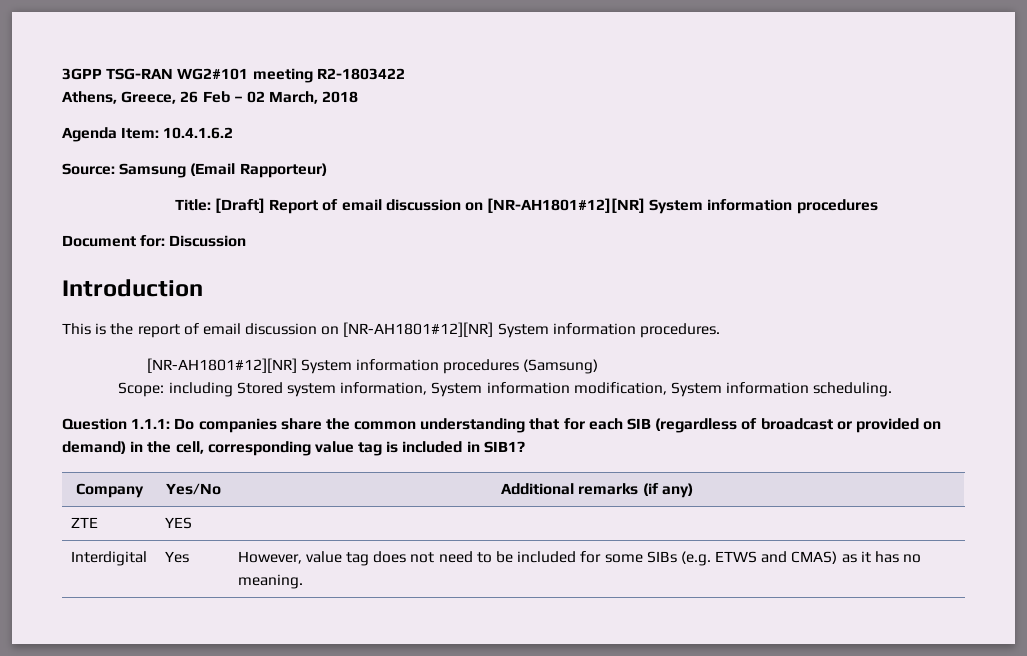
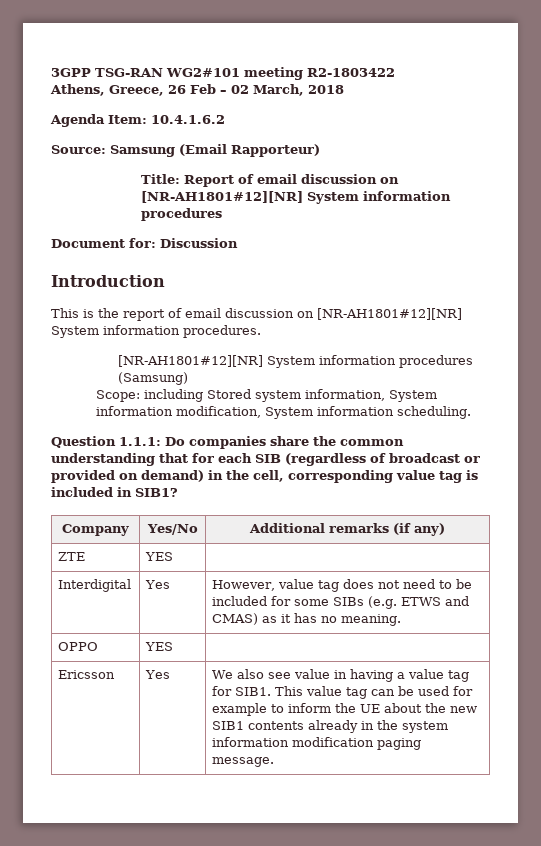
[214,198,265,213] [Draft] -> (180, 179) none
(303, 581) none -> [58,642,99,651] [145,642,174,651] [58,670,116,679] [145,670,171,679] [212,669,470,682] [212,686,474,699] [212,703,478,716] [212,720,449,733] [212,737,422,750] [212,757,275,767] // OPPO | YES | // Ericsson | Yes | We also see value in having a value tag for SIB1. This value tag can be used for example to inform the UE about the new SIB1 contents already in the system information modification paging message.

